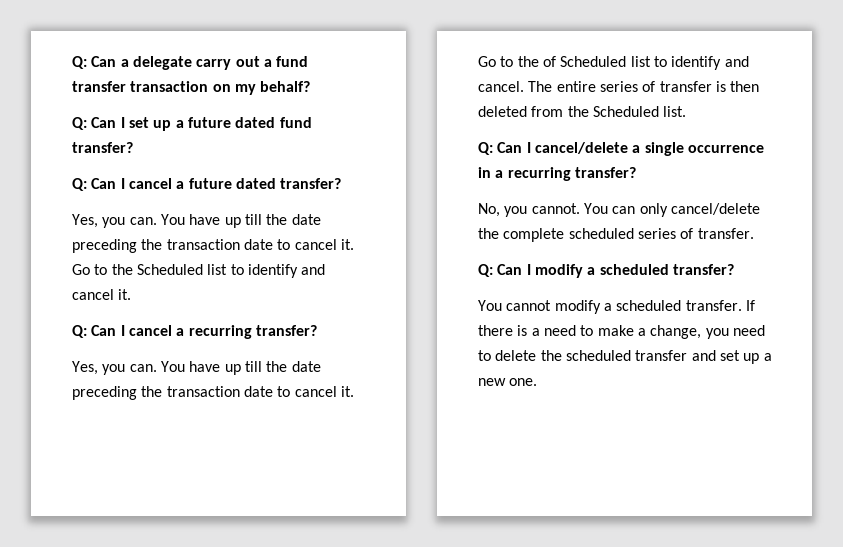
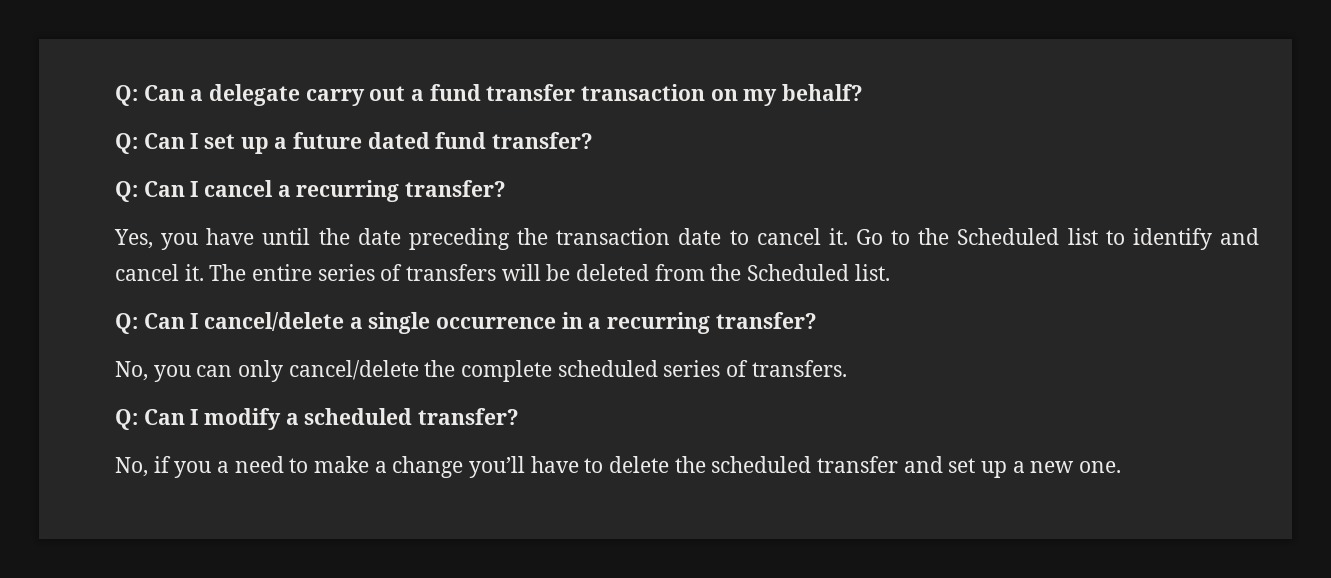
[188,178,342,189] [72,214,262,228] future dated transfer? // Yes, you can. You have up till -> [296,180,507,202] [114,228,311,250] recurring transfer? // Yes, you have until
[72,325,317,339] [72,361,321,375] [72,386,354,400] [478,56,749,70] [478,81,524,92] // Q: Can I cancel a recurring transfer? // Yes, you can. You have up till the date preceding the transaction date to cancel it. Go to the of Scheduled list to identify and cancel. -> (204, 272) none
[659,81,760,92] transfer is then -> [406,264,571,281] transfers will be
[531,203,608,214] cannot. You -> (191, 373) none
[697,228,754,239] transfer. -> [751,360,847,377] transfers.
[478,300,755,314] [478,325,528,336] You cannot modify a scheduled transfer. If there is -> [115,456,212,478] No, if you
[650,325,765,339] change, you need -> [392,456,579,478] change you’ll have

